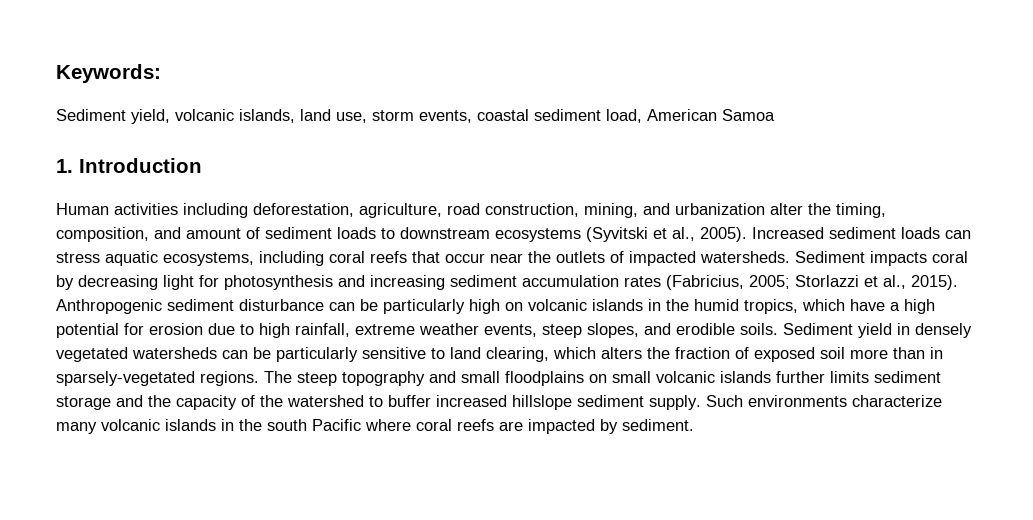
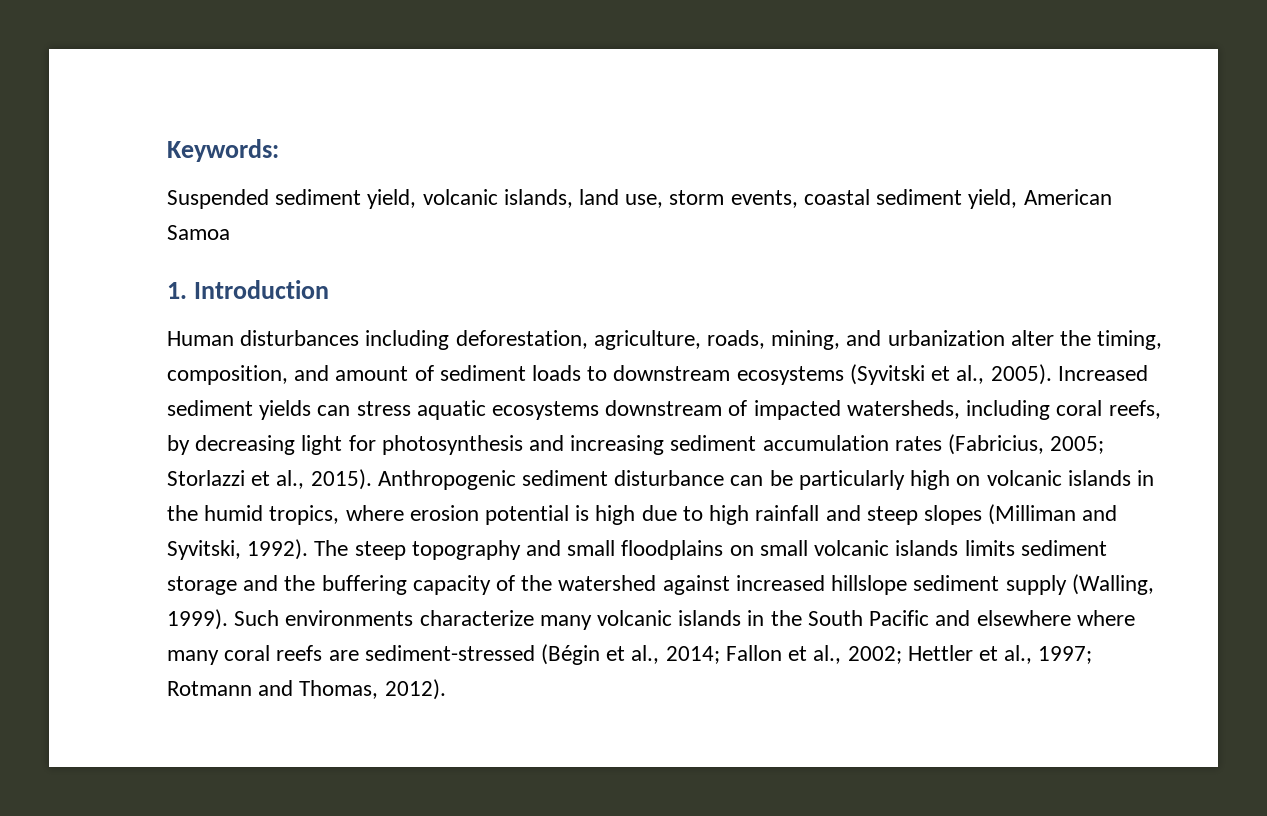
[56,109,126,121] Sediment -> [167,189,362,209] Suspended sediment
[606,109,642,123] load, -> [968,189,1018,209] yield,
[114,203,178,215] activities -> [240,330,360,346] disturbances
[447,203,579,217] road construction, -> [707,330,766,349] roads,
[901,227,940,239] loads -> [259,400,312,420] yields
[163,251,968,266] ecosystems, including coral reefs that occur near the outlets of impacted watersheds. Sediment impacts coral -> [492,400,1161,420] ecosystems downstream of impacted watersheds, including coral reefs,
[802,299,935,314] [56,323,972,338] [56,347,943,362] [56,371,259,386] which have a high potential for erosion due to high rainfall, extreme weather events, steep slopes, and erodible soils. Sediment yield in densely vegetated watersheds can be particularly sensitive to land clearing, which alters the fraction of exposed soil more than in sparsely-vegetated regions. -> [345,504,1118,525] [167,539,309,560] where erosion potential is high due to high rainfall and steep slopes (Milliman and Syvitski, 1992).
[776,371,825,383] further -> (959, 548) none
(171, 401) none -> [321,575,407,595] buffering
[369,395,431,407] to buffer -> [662,575,730,595] against
[649,395,701,410] supply. -> [1005,574,1154,595] [167,609,228,630] supply (Walling, 1999).
[267,419,694,434] south Pacific where coral reefs are impacted by sediment. -> [807,610,1135,626] [167,644,1093,665] [167,679,446,700] South Pacific and elsewhere where many coral reefs are sediment-stressed (Bégin et al., 2014; Fallon et al., 2002; Hettler et al., 1997; Rotmann and Thomas, 2012).

